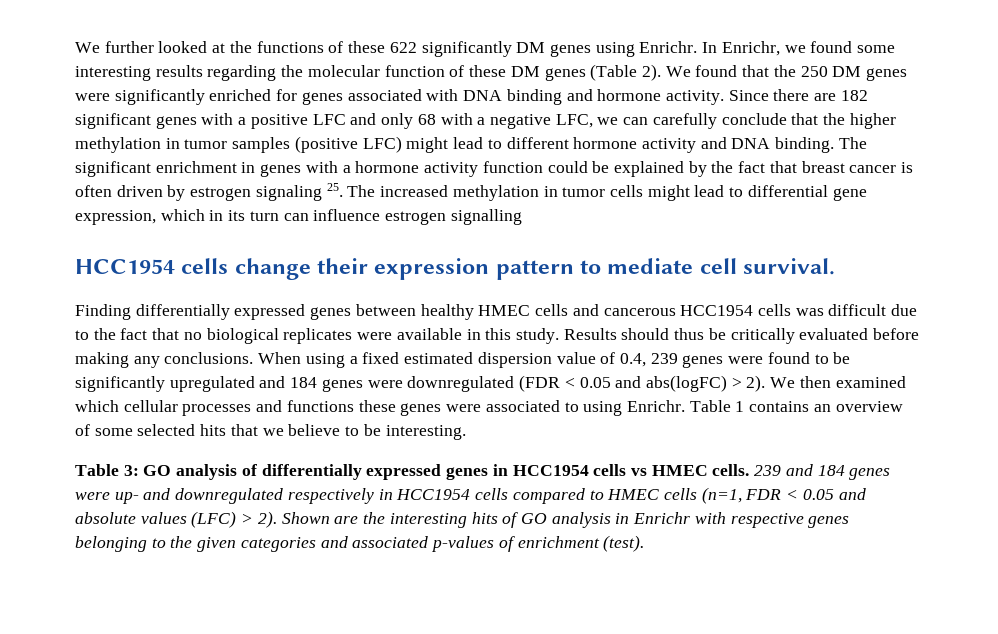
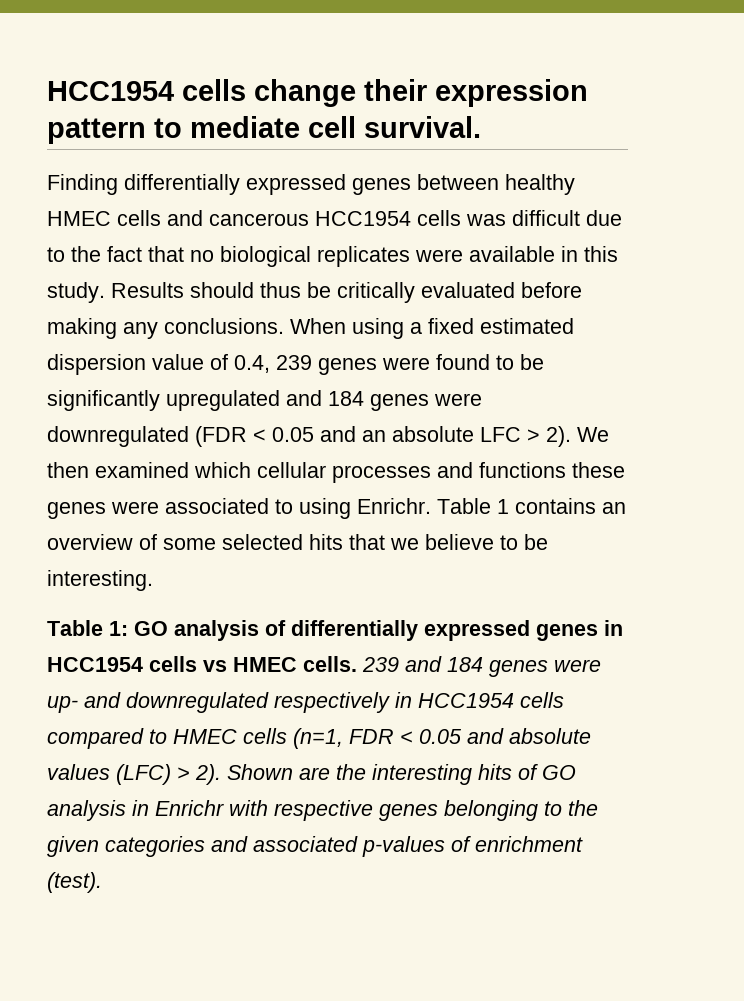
[75,41,896,57] [75,64,908,81] [75,89,868,105] [75,113,896,129] [75,136,867,153] [75,161,914,177] [75,183,867,201] [75,209,522,225] We further looked at the functions of these 622 significantly DM genes using Enrichr. In Enrichr, we found some interesting results regarding the molecular function of these DM genes (Table 2). We found that the 250 DM genes were significantly enriched for genes associated with DNA binding and hormone activity. Since there are 182 significant genes with a positive LFC and only 68 with a negative LFC, we can carefully conclude that the higher methylation in tumor samples (positive LFC) might lead to different hormone activity and DNA binding. The significant enrichment in genes with a hormone activity function could be explained by the fact that breast cancer is often driven by estrogen signaling 25. The increased methylation in tumor cells might lead to differential gene expression, which in its turn can influence estrogen signalling // -> (47, 91) none
[645,375,727,392] abs(logFC) -> [362,426,521,442] an absolute LFC
[123,465,139,476] 3: -> [109,621,128,636] 1:

